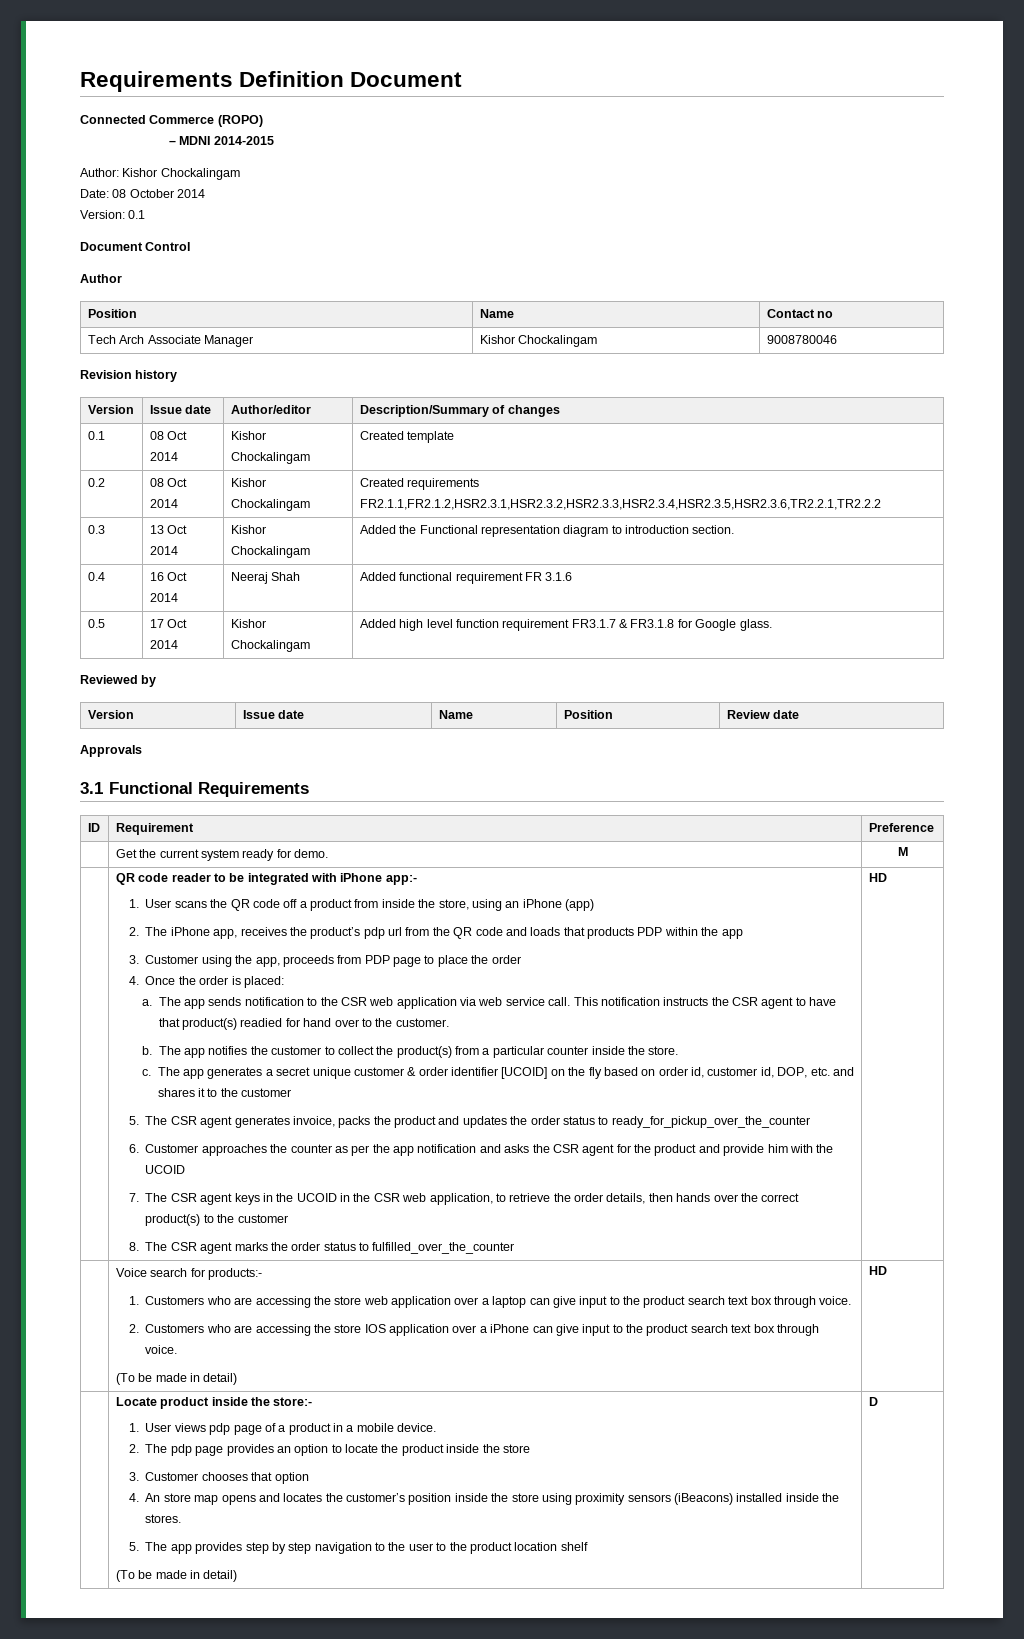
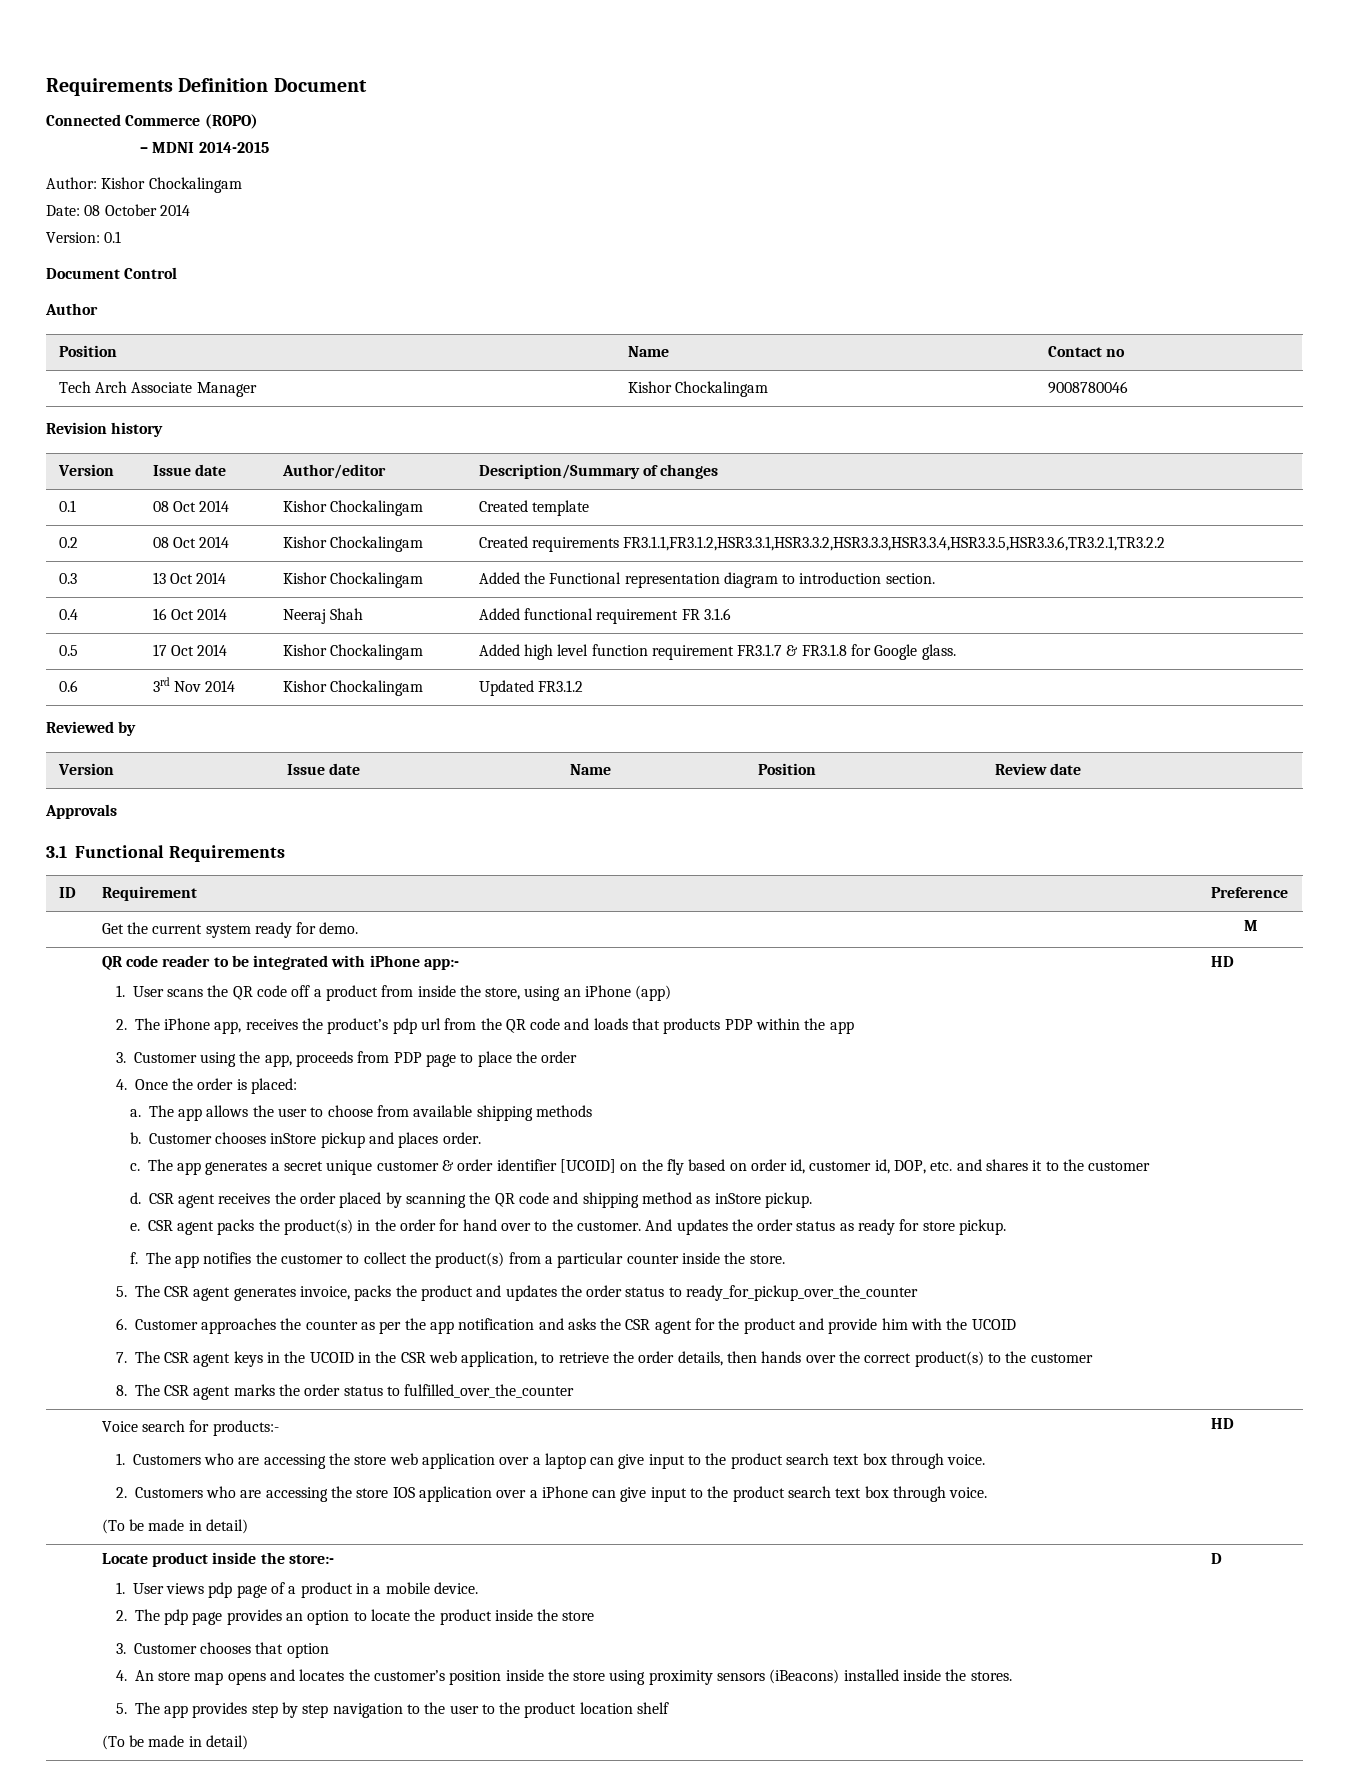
[359,499,881,510] FR2.1.1,FR2.1.2,HSR2.3.1,HSR2.3.2,HSR2.3.3,HSR2.3.4,HSR2.3.5,HSR2.3.6,TR2.2.1,TR2.2.2 -> [623,536,1166,551] FR3.1.1,FR3.1.2,HSR3.3.1,HSR3.3.2,HSR3.3.3,HSR3.3.4,HSR3.3.5,HSR3.3.6,TR3.2.1,TR3.2.2
(772, 625) none -> [58,680,78,692] [152,677,236,692] [282,680,423,696] [478,680,583,696] // 0.6 | 3rd Nov 2014 | Kishor Chockalingam | Updated FR3.1.2
[208,997,837,1009] [158,1018,449,1030] [142,1046,679,1058] sends notification to the CSR web application via web service call. This notification instructs the CSR agent to have that product(s) readied for hand over to the customer. // b. The app notifies the customer to collect the product(s) from a particular counter inside the store. -> [206,1105,592,1121] [129,1132,481,1148] allows the user to choose from available shipping methods // b. Customer chooses inStore pickup and places order.
(292, 1092) none -> [129,1192,812,1208] [129,1219,1007,1235] [129,1252,785,1268] // d. CSR agent receives the order placed by scanning the QR code and shipping method as inStore pickup. // e. CSR agent packs the product(s) in the order for hand over to the customer. And updates the order status as ready for store pickup. // f. The app notifies the customer to collect the product(s) from a particular counter inside the store.

